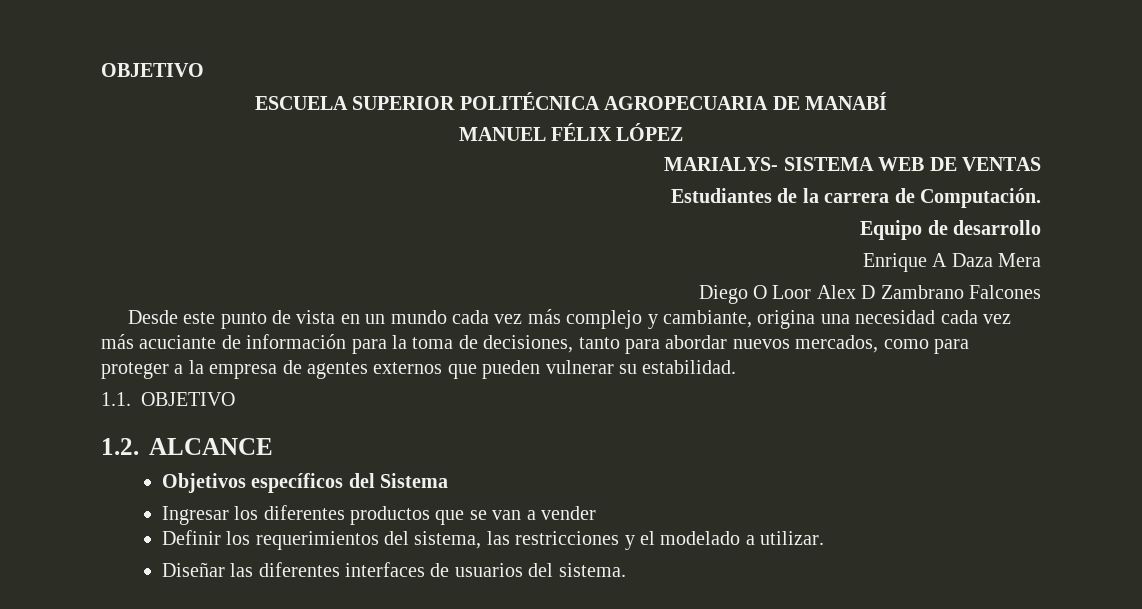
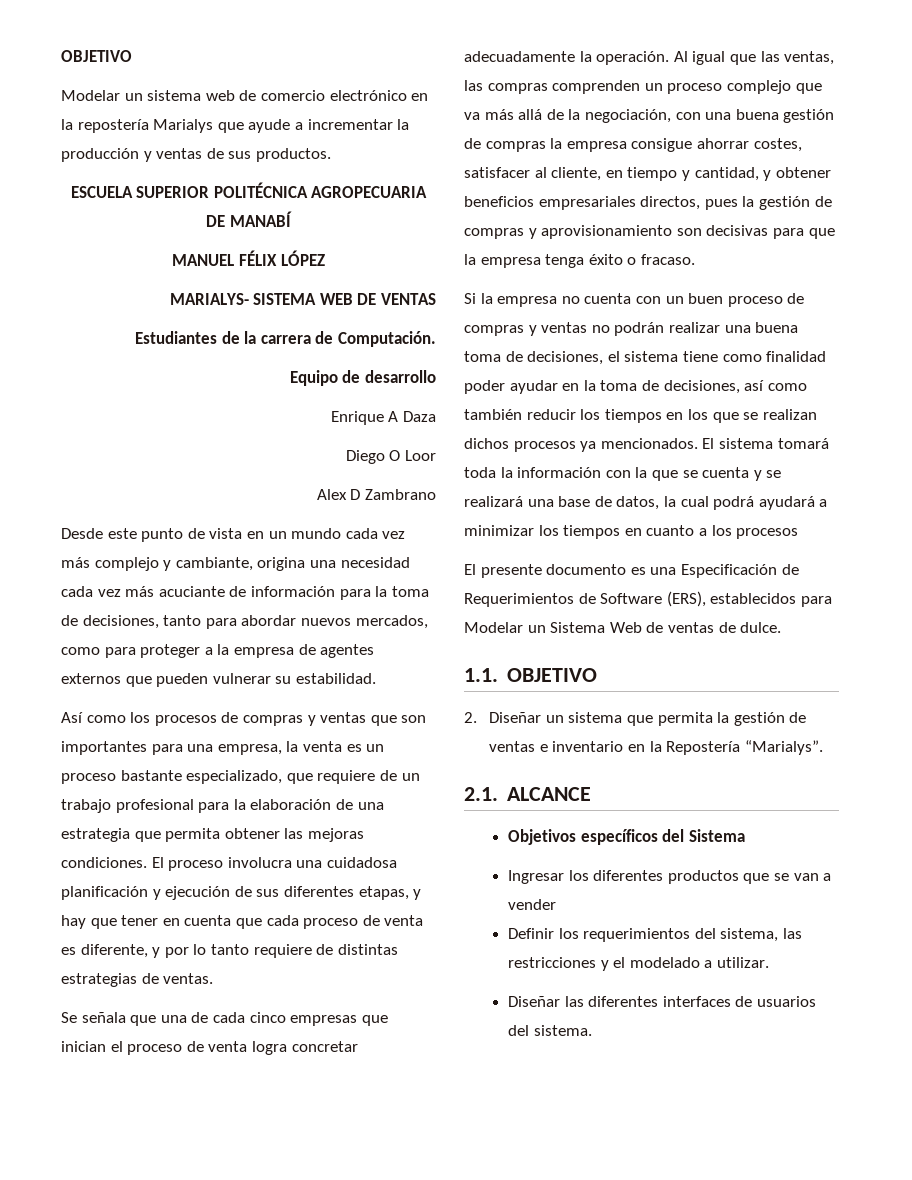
[101,63,204,77] OBJETIVO -> [61,50,132,62] [61,90,429,101] [61,119,410,133] [61,148,331,162] OBJETIVO // Modelar un sistema web de comercio electrónico en la repostería Marialys que ayude a incrementar la producción y ventas de sus productos.
[997,253,1041,267] Mera -> (436, 416) none
(812, 292) none -> (436, 455) //
[968,285,1041,299] Falcones -> (436, 494) none
[101,392,235,406] [101,438,139,455] 1.1. OBJETIVO // 1.2. -> [61,712,427,726] [61,741,385,755] [61,770,420,784] [61,799,384,813] [61,828,364,842] [61,857,397,871] [61,886,422,900] [61,915,424,929] [61,944,398,958] [61,973,214,987] [61,1012,388,1026] [61,1041,358,1055] [464,51,835,65] [464,80,822,94] [464,109,835,123] [464,138,802,152] [464,167,831,181] [464,196,832,210] [464,225,835,239] [464,254,695,268] [464,293,805,307] [464,322,799,336] [464,351,827,365] [464,380,807,394] [464,409,817,423] [464,438,829,452] [464,467,782,481] [464,496,828,510] [464,525,799,539] [464,564,799,578] [464,591,832,607] [464,622,782,633] [464,668,597,682] [464,712,807,726] [489,740,823,755] [464,787,498,801] Así como los procesos de compras y ventas que son importantes para una empresa, la venta es un proceso bastante especializado, que requiere de un trabajo profesional para la elaboración de una estrategia que permita obtener las mejoras condiciones. El proceso involucra una cuidadosa planificación y ejecución de sus diferentes etapas, y hay que tener en cuenta que cada proceso de venta es diferente, y por lo tanto requiere de distintas estrategias de ventas. // Se señala que una de cada cinco empresas que inician el proceso de venta logra concretar adecuadamente la operación. Al igual que las ventas, las compras comprenden un proceso complejo que va más allá de la negociación, con una buena gestión de compras la empresa consigue ahorrar costes, satisfacer al cliente, en tiempo y cantidad, y obtener beneficios empresariales directos, pues la gestión de compras y aprovisionamiento son decisivas para que la empresa tenga éxito o fracaso. // Si la empresa no cuenta con un buen proceso de compras y ventas no podrán realizar una buena toma de decisiones, el sistema tiene como finalidad poder ayudar en la toma de decisiones, así como también reducir los tiempos en los que se realizan dichos procesos ya mencionados. El sistema tomará toda la información con la que se cuenta y se realizará una base de datos, la cual podrá ayudará a minimizar los tiempos en cuanto a los procesos // El presente documento es una Especificación de Requerimientos de Software (ERS), establecidos para Modelar un Sistema Web de ventas de dulce. // 1.1. OBJETIVO // 2. Diseñar un sistema que permita la gestión de ventas e inventario en la Repostería “Marialys”. // 2.1.

